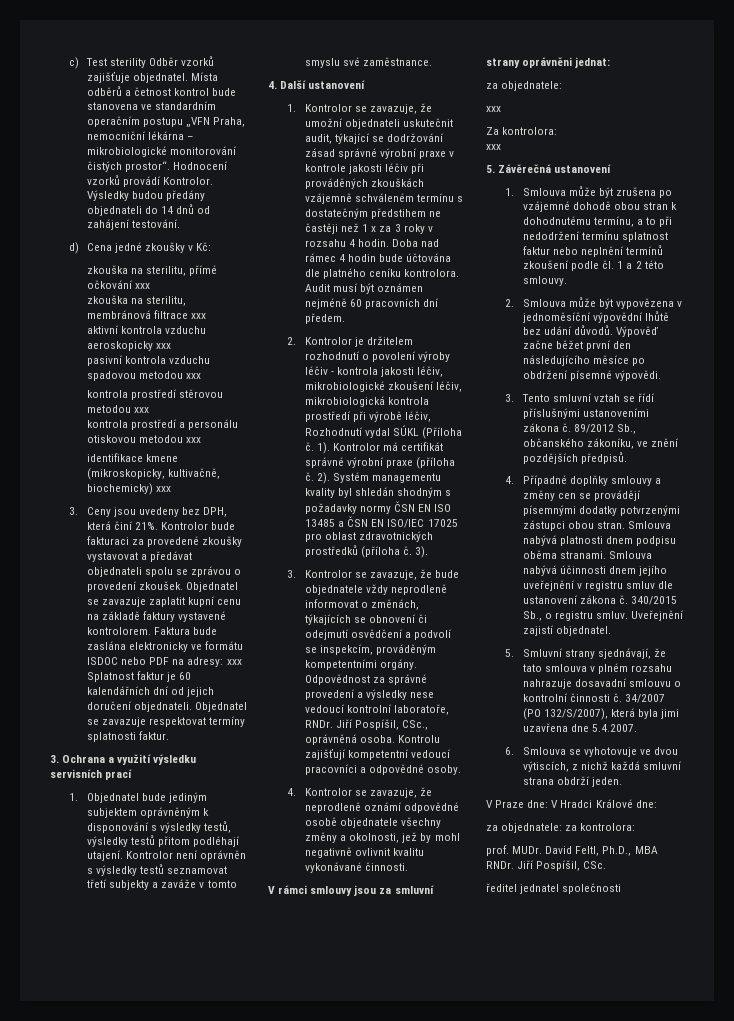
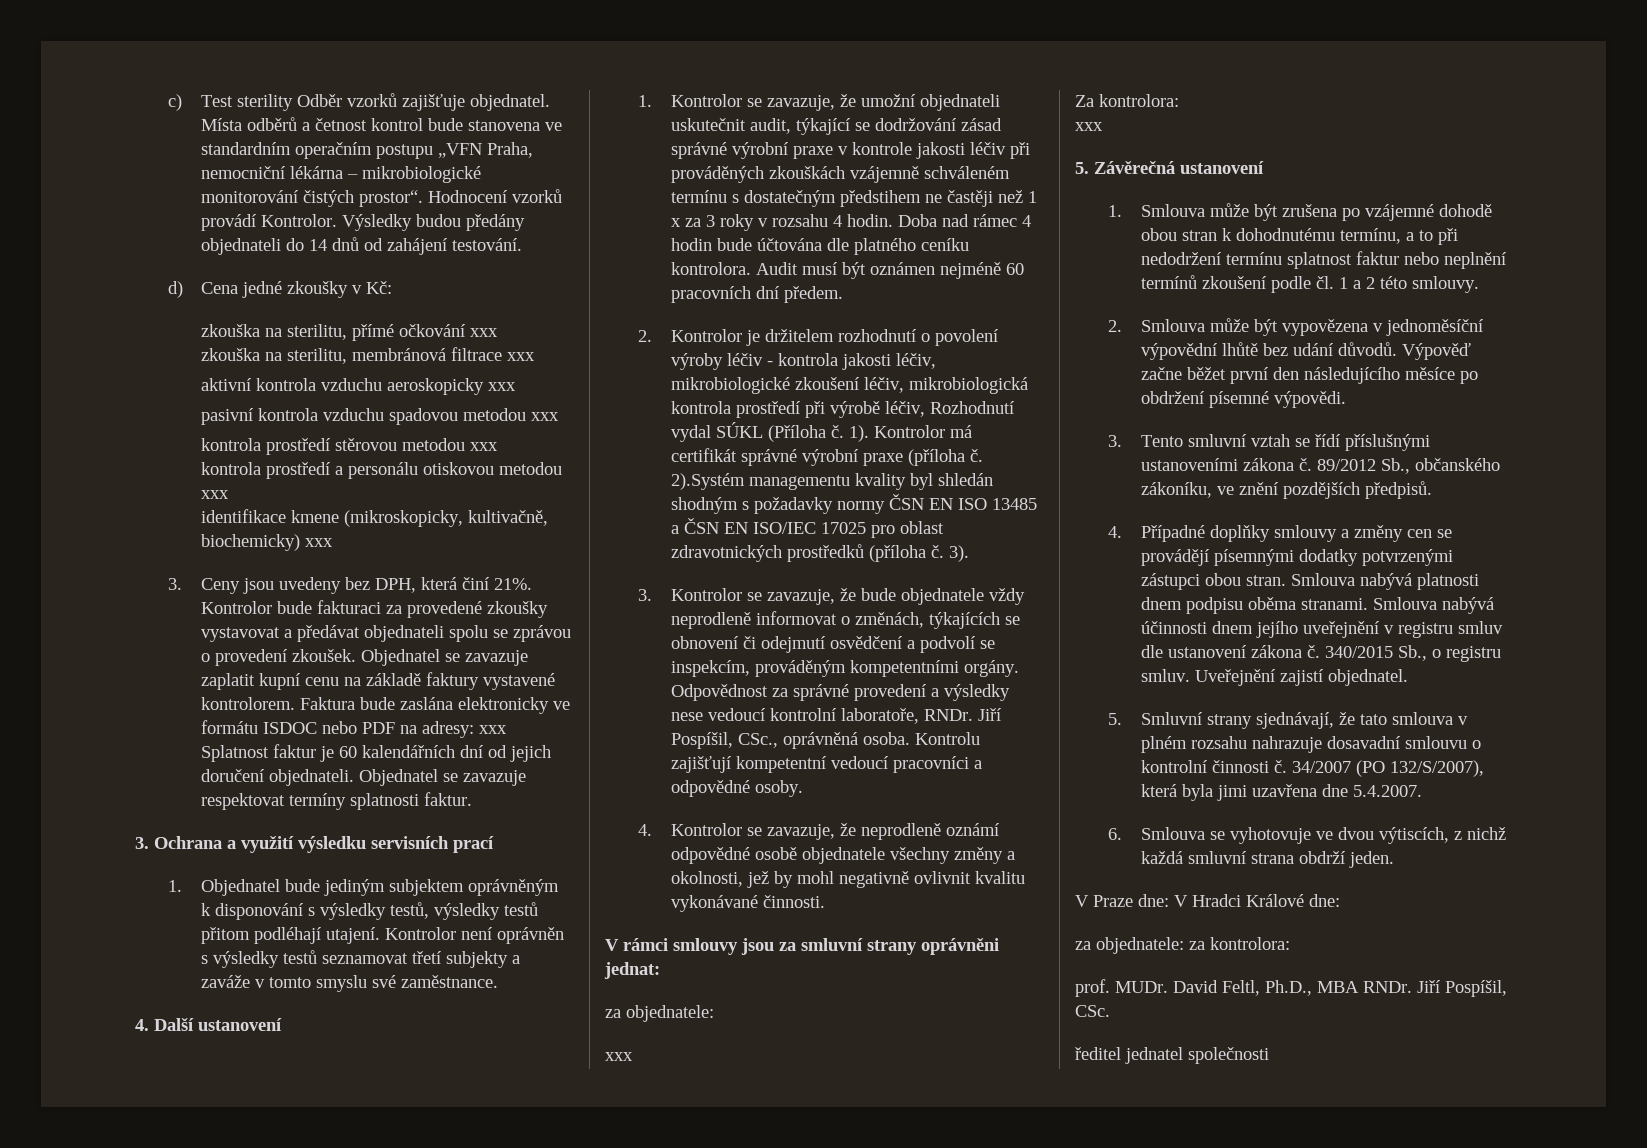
[317,472,370,484] 2). Systém -> [671,473,746,490] 2).Systém

